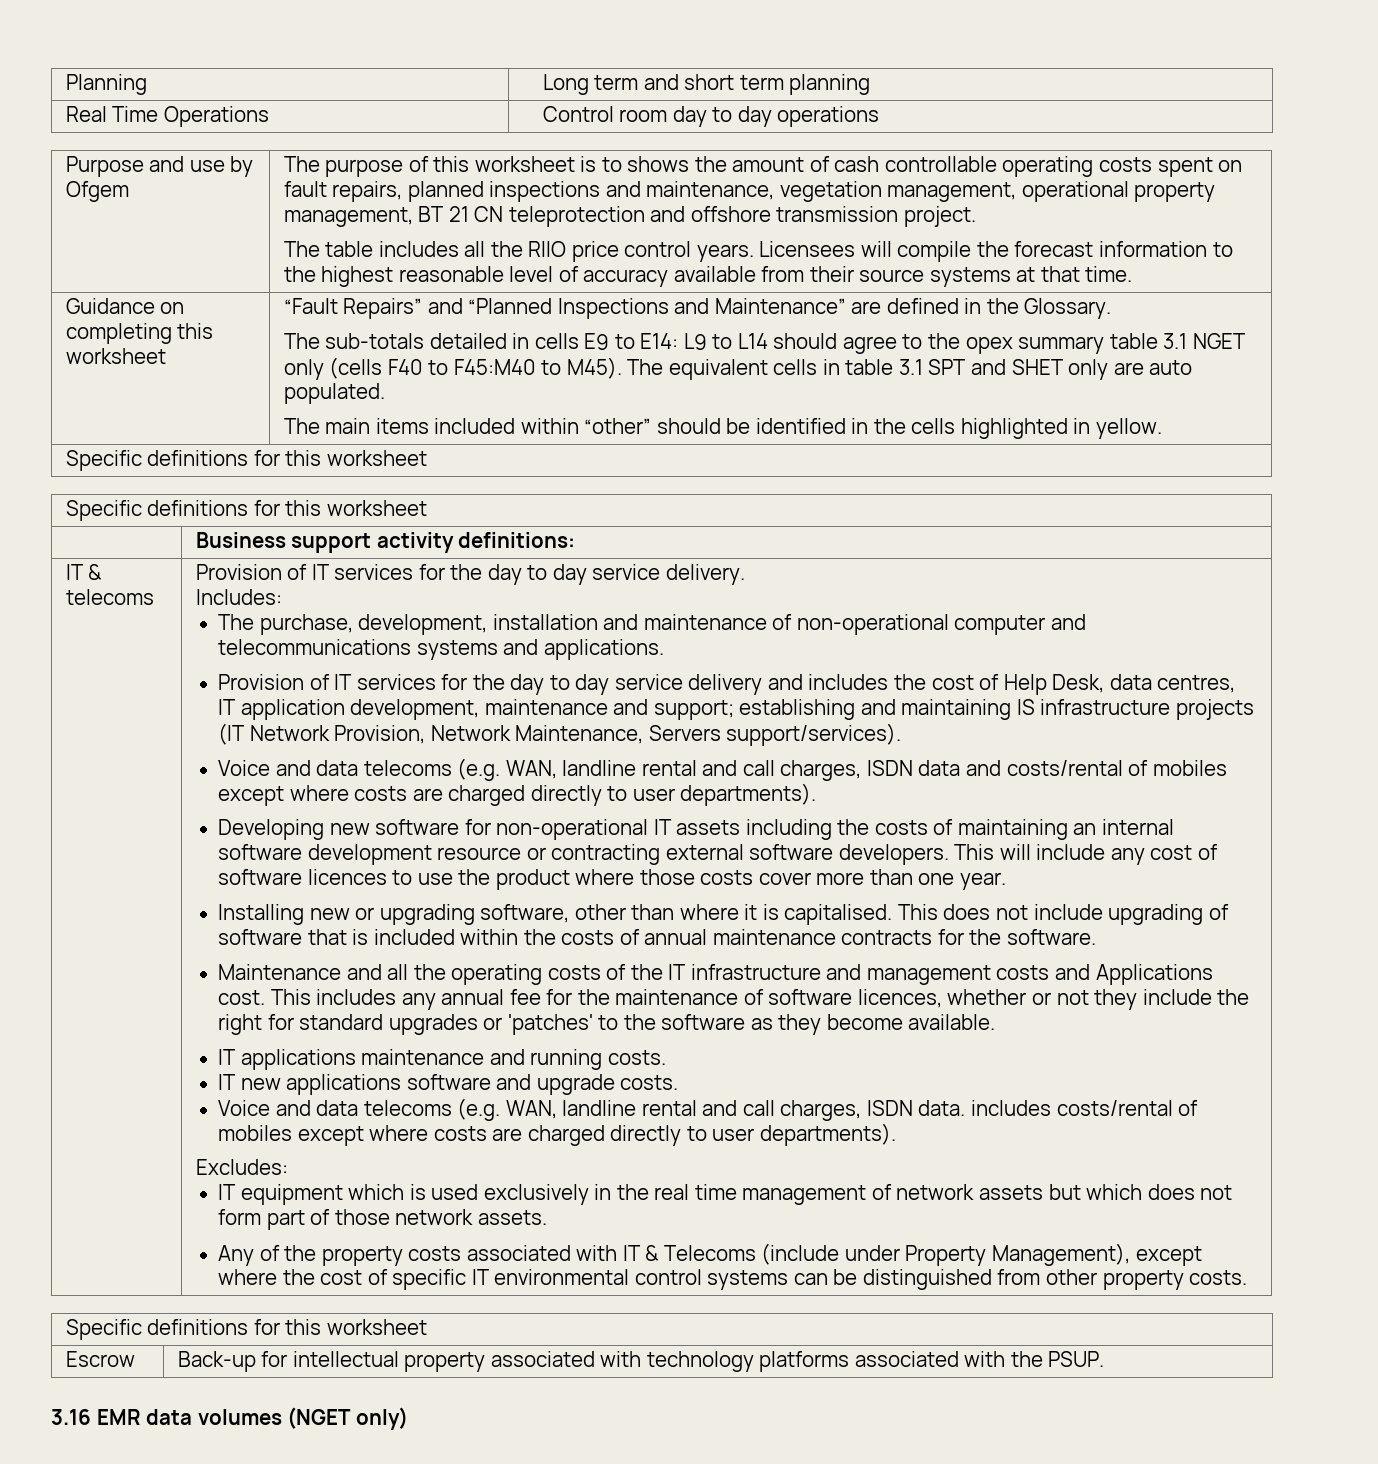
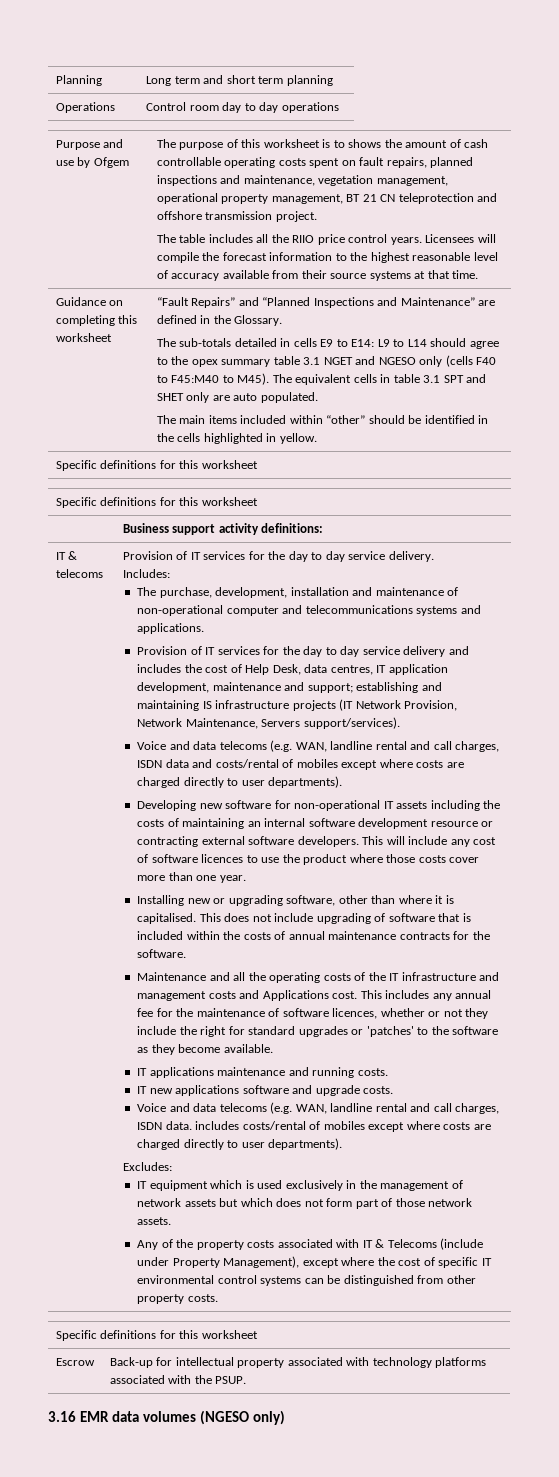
[65,106,159,122] Real Time -> (333, 80) none
(1246, 341) none -> [355,356,416,365] and NGESO
[654,1184,737,1200] real time -> (377, 1184) none
[287,1407,352,1429] (NGET -> [199,1410,249,1425] (NGESO

